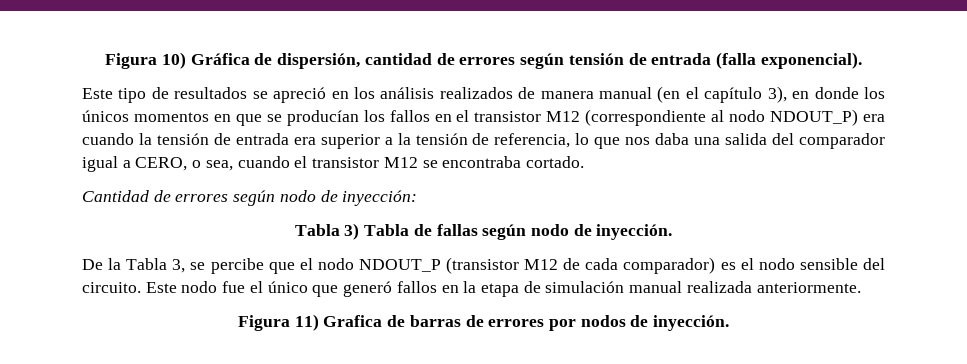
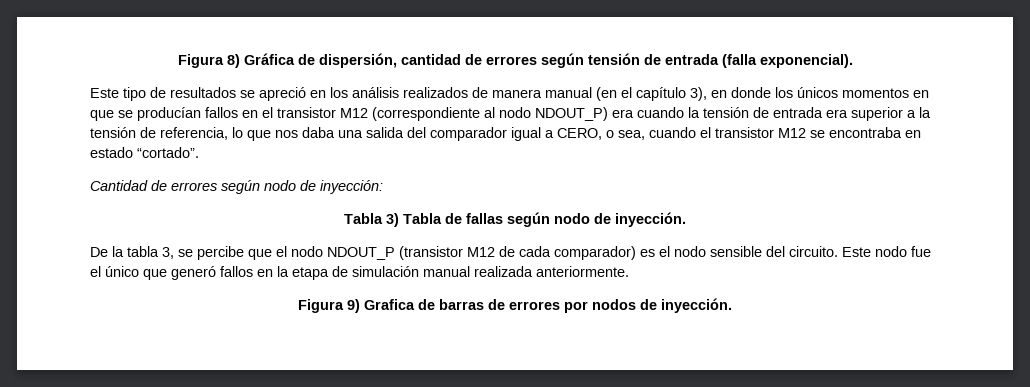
[105,52,187,69] Figura 10) -> [177,54,240,68] Figura 8)
[363,110,385,122] los -> (201, 114) none
[525,156,584,168] cortado. -> [905,130,921,138] [90,147,199,158] en estado “cortado”.
[126,258,168,270] Tabla -> [127,246,159,257] tabla
[294,314,319,331] 11) -> [347,299,360,313] 9)

